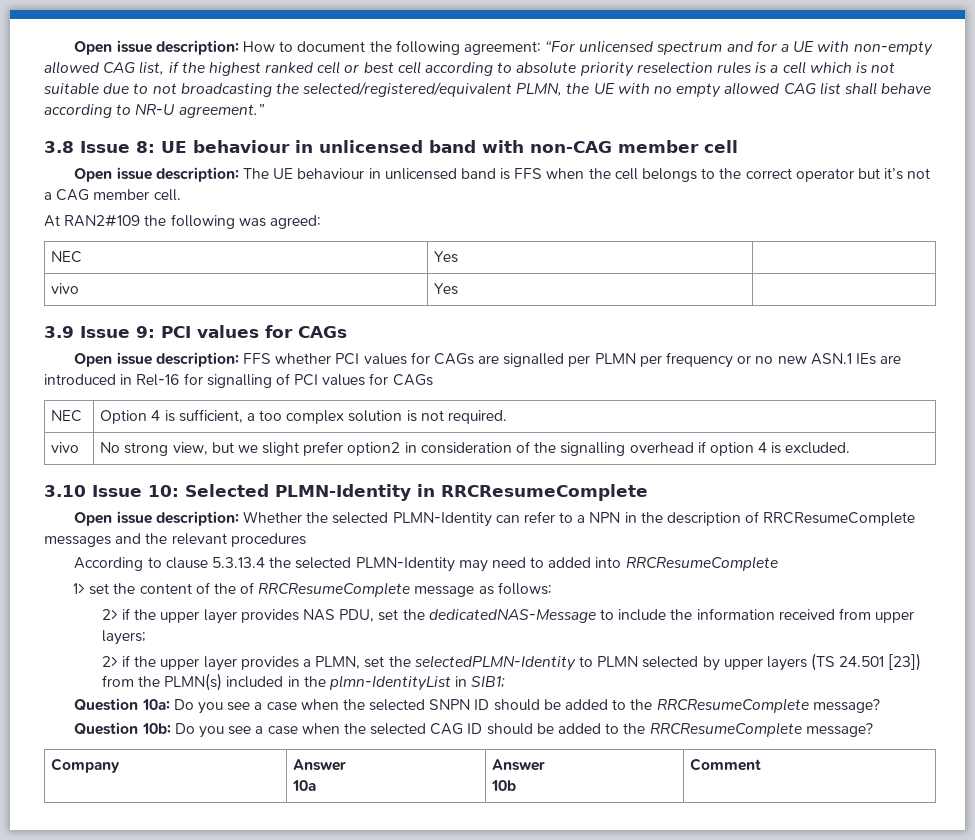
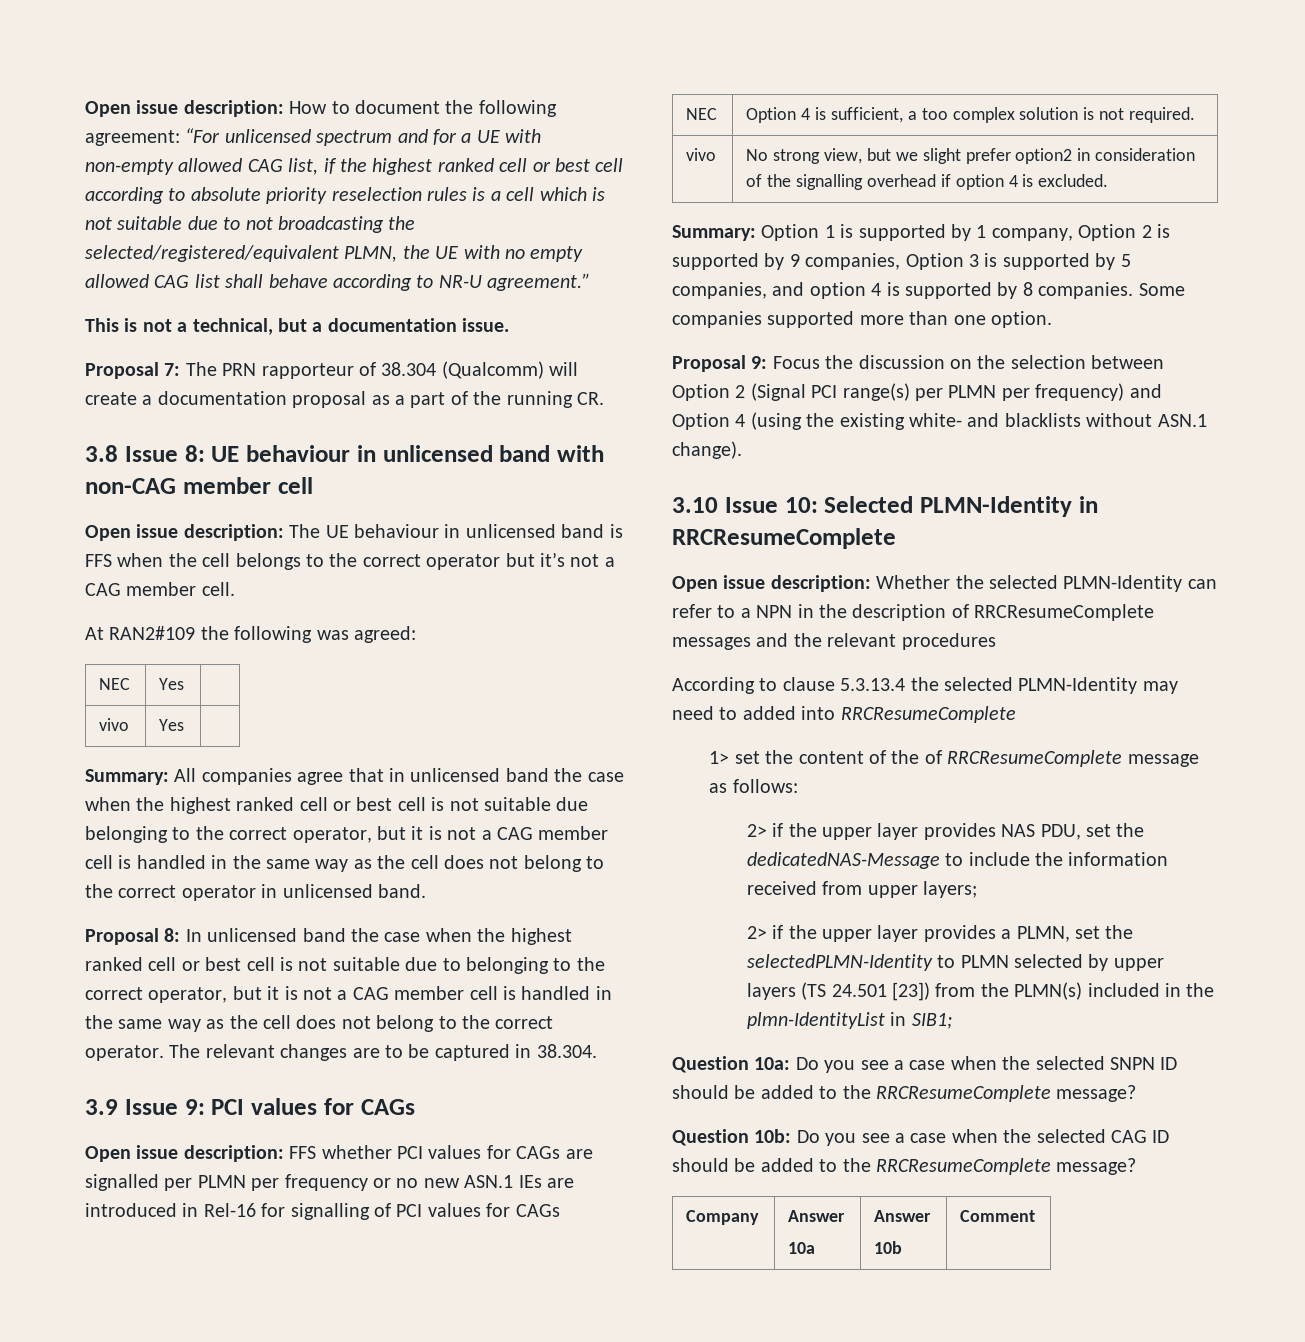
(265, 111) none -> [85,318,510,335] [85,361,579,379] [85,391,604,408] // This is not a technical, but a documentation issue. // Proposal 7: The PRN rapporteur of 38.304 (Qualcomm) will create a documentation proposal as a part of the running CR.
(459, 289) none -> [85,768,624,785] [85,797,589,814] [85,826,609,843] [85,855,605,872] [85,884,426,901] [85,928,572,945] [85,957,605,974] [85,986,612,1003] [85,1015,554,1032] [85,1044,597,1061] // Summary: All companies agree that in unlicensed band the case when the highest ranked cell or best cell is not suitable due belonging to the correct operator, but it is not a CAG member cell is handled in the same way as the cell does not belong to the correct operator in unlicensed band. // Proposal 8: In unlicensed band the case when the highest ranked cell or best cell is not suitable due to belonging to the correct operator, but it is not a CAG member cell is handled in the same way as the cell does not belong to the correct operator. The relevant changes are to be captured in 38.304.
(851, 448) none -> [672,224,1170,241] [672,253,1131,270] [672,282,1185,299] [672,311,1052,328] [672,355,1165,372] [672,383,1162,401] [672,412,1207,430] [672,441,742,459] // Summary: Option 1 is supported by 1 company, Option 2 is supported by 9 companies, Option 3 is supported by 5 companies, and option 4 is supported by 8 companies. Some companies supported more than one option. // Proposal 9: Focus the discussion on the selection between Option 2 (Signal PCI range(s) per PLMN per frequency) and Option 4 (using the existing white- and blacklists without ASN.1 change).

